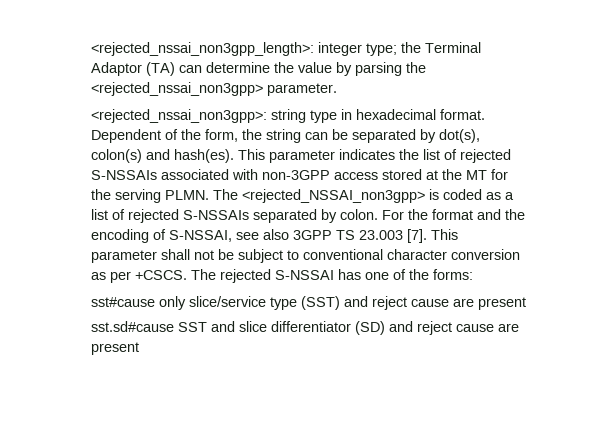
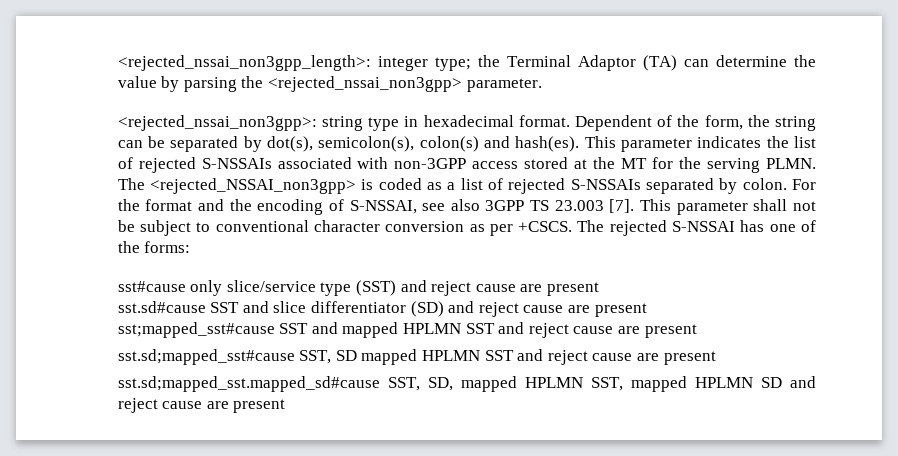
(480, 136) none -> [318,136,415,152] semicolon(s),
(139, 348) none -> [117,322,697,338] [117,349,716,365] [117,376,816,392] [117,398,286,413] // sst;mapped_sst#cause SST and mapped HPLMN SST and reject cause are present // sst.sd;mapped_sst#cause SST, SD mapped HPLMN SST and reject cause are present // sst.sd;mapped_sst.mapped_sd#cause SST, SD, mapped HPLMN SST, mapped HPLMN SD and reject cause are present

